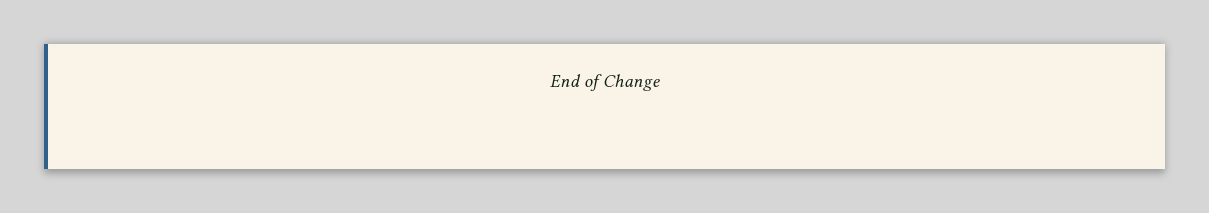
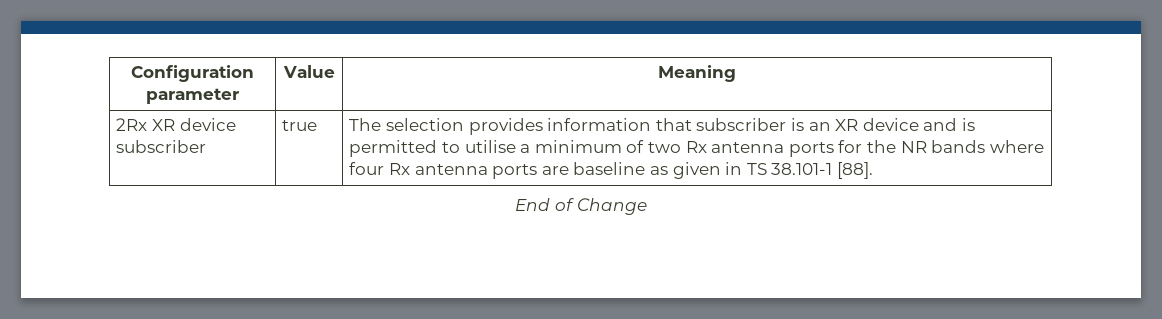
(550, 81) none -> [131,65,254,82] [146,88,239,104] [282,65,335,78] [658,65,736,82] [116,118,236,131] [116,140,207,153] [282,120,318,131] [349,118,975,135] [349,140,1044,157] [349,162,873,179] Configuration parameter | Value | Meaning // 2Rx XR device subscriber | true | The selection provides information that subscriber is an XR device and is permitted to utilise a minimum of two Rx antenna ports for the NR bands where four Rx antenna ports are baseline as given in TS 38.101-1 [88]. //

